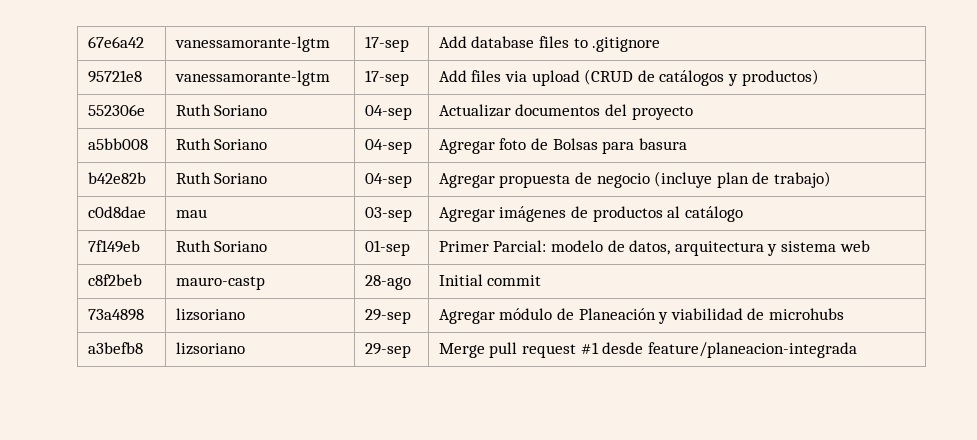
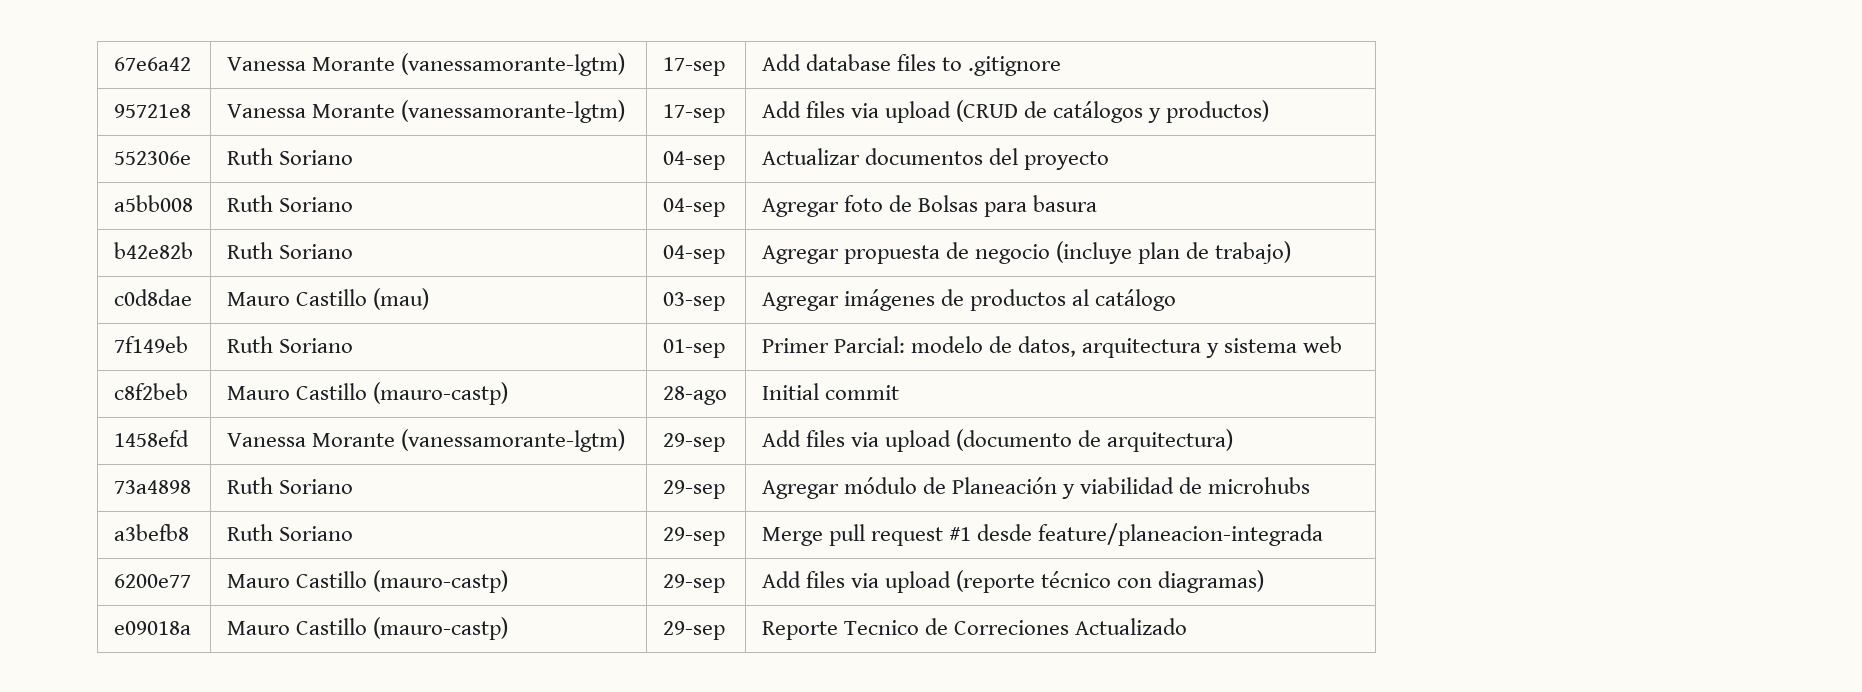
[174,36,330,52] vanessamorante-lgtm -> [226,53,625,76] Vanessa Morante (vanessamorante-lgtm)
[174,70,330,86] vanessamorante-lgtm -> [226,100,625,123] Vanessa Morante (vanessamorante-lgtm)
[175,209,207,218] mau -> [226,288,429,310] Mauro Castillo (mau)
[175,276,265,290] mauro-castp -> [226,382,508,405] Mauro Castillo (mauro-castp)
(542, 280) none -> [113,430,189,447] [226,429,625,452] [662,433,725,452] [761,429,1234,452] // 1458efd | Vanessa Morante (vanessamorante-lgtm) | 29-sep | Add files via upload (documento de arquitectura)
[175,308,245,321] lizsoriano -> [226,477,353,494] Ruth Soriano
[175,342,245,355] lizsoriano -> [226,524,353,541] Ruth Soriano
(857, 350) none -> [113,574,191,588] [226,570,508,593] [662,574,725,593] [761,570,1265,593] [113,621,191,635] [226,617,508,640] [662,621,725,640] [761,618,1188,640] // 6200e77 | Mauro Castillo (mauro-castp) | 29-sep | Add files via upload (reporte técnico con diagramas) // e09018a | Mauro Castillo (mauro-castp) | 29-sep | Reporte Tecnico de Correciones Actualizado

